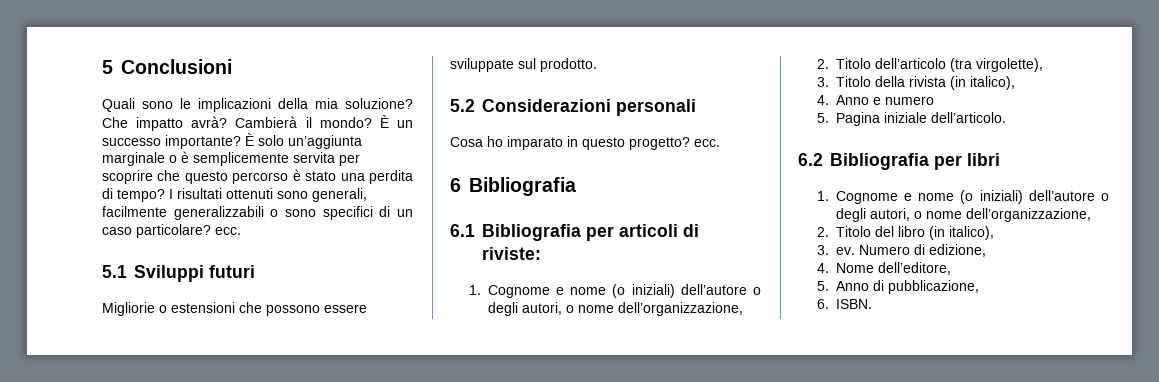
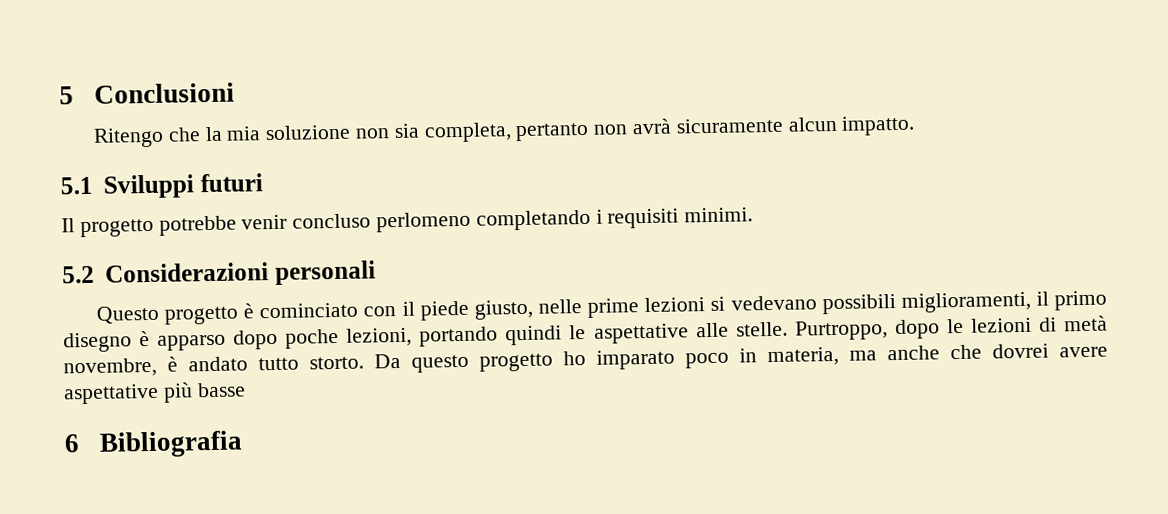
[102,98,413,112] [102,115,413,131] [102,133,362,149] [102,151,360,166] [102,169,413,184] [102,188,367,202] [102,206,413,220] [102,224,241,238] [102,265,255,282] [102,302,367,316] [450,58,597,72] [450,99,696,116] [450,136,720,150] [450,177,576,196] [450,224,699,241] [482,247,541,260] [468,284,761,298] [487,302,743,316] [816,58,1043,72] [816,76,1015,90] [816,95,934,105] [816,112,1006,126] [798,153,1000,170] [816,190,1109,204] [835,208,1091,222] [816,226,994,240] [816,244,986,257] [816,262,951,275] [816,280,979,294] [816,299,872,309] Quali sono le implicazioni della mia soluzione? Che impatto avrà? Cambierà il mondo? È un successo importante? È solo un’aggiunta marginale o è semplicemente servita per scoprire che questo percorso è stato una perdita di tempo? I risultati ottenuti sono generali, facilmente generalizzabili o sono specifici di un caso particolare? ecc. // 5.1 Sviluppi futuri // Migliorie o estensioni che possono essere sviluppate sul prodotto. // 5.2 Considerazioni personali // Cosa ho imparato in questo progetto? ecc. // 6 Bibliografia // 6.1 Bibliografia per articoli di riviste: // 1. Cognome e nome (o iniziali) dell’autore o degli autori, o nome dell’organizzazione, // 2. Titolo dell’articolo (tra virgolette), // 3. Titolo della rivista (in italico), // 4. Anno e numero // 5. Pagina iniziale dell’articolo. // 6.2 Bibliografia per libri // 1. Cognome e nome (o iniziali) dell’autore o degli autori, o nome dell’organizzazione, // 2. Titolo del libro (in italico), // 3. ev. Numero di edizione, // 4. Nome dell’editore, // 5. Anno di pubblicazione, // 6. ISBN. -> [92,115,916,148] [60,173,263,199] [61,207,754,238] [62,260,376,285] [95,290,1107,325] [63,315,1108,353] [63,343,1108,378] [63,382,246,405] [64,430,243,458] Ritengo che la mia soluzione non sia completa, pertanto non avrà sicuramente alcun impatto. // 5.1 Sviluppi futuri // Il progetto potrebbe venir concluso perlomeno completando i requisiti minimi. // 5.2 Considerazioni personali // Questo progetto è cominciato con il piede giusto, nelle prime lezioni si vedevano possibili miglioramenti, il primo disegno è apparso dopo poche lezioni, portando quindi le aspettative alle stelle. Purtroppo, dopo le lezioni di metà novembre, è andato tutto storto. Da questo progetto ho imparato poco in materia, ma anche che dovrei avere aspettative più basse // 6 Bibliografia

